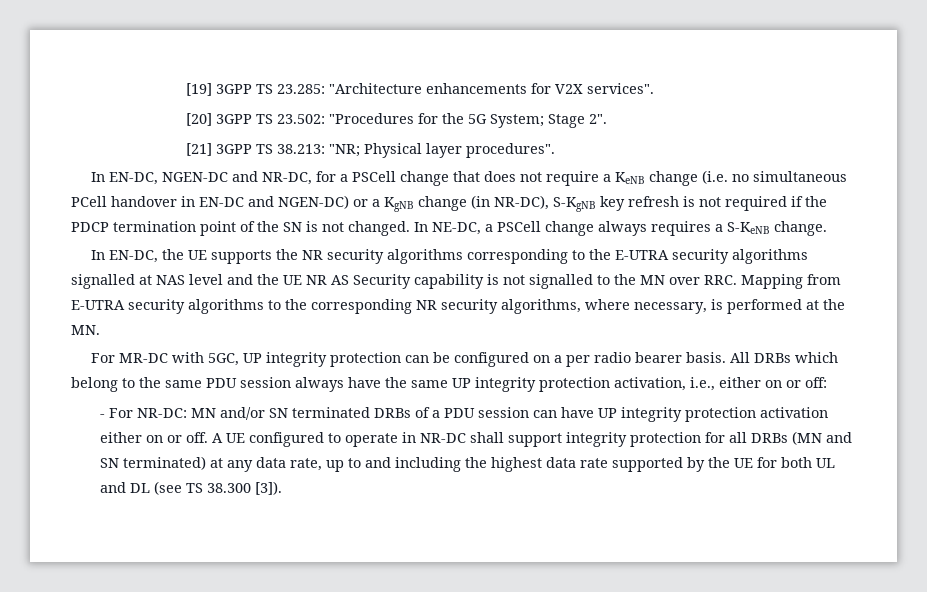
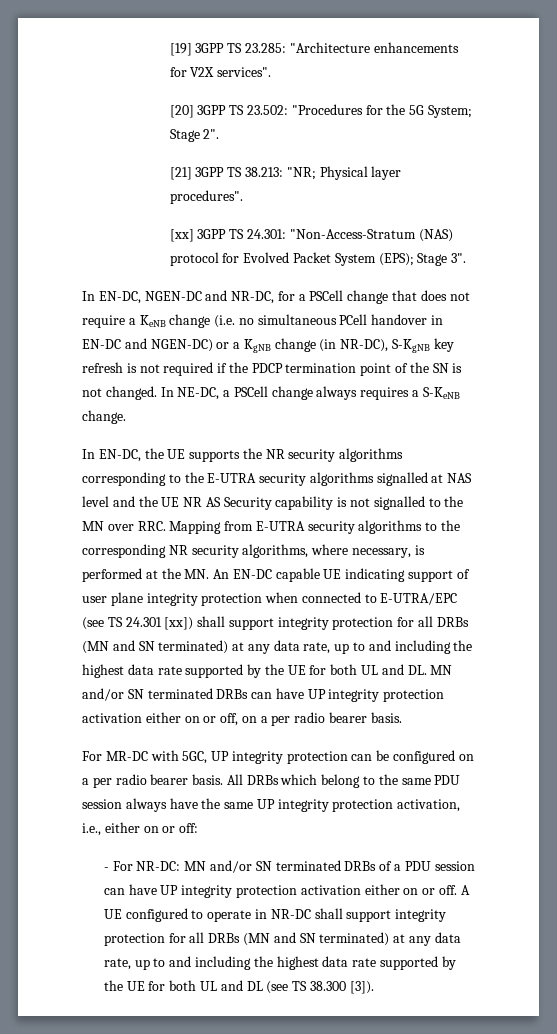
(555, 150) none -> [169,229,453,242] [169,252,467,266] // [xx] 3GPP TS 24.301: "Non-Access-Stratum (NAS) protocol for Evolved Packet System (EPS); Stage 3".
(100, 330) none -> [213,568,470,582] [82,592,458,606] [82,616,469,630] [82,640,473,654] [82,664,453,678] [82,688,445,702] [82,712,402,726] An EN-DC capable UE indicating support of user plane integrity protection when connected to E-UTRA/EPC (see TS 24.301 [xx]) shall support integrity protection for all DRBs (MN and SN terminated) at any data rate, up to and including the highest data rate supported by the UE for both UL and DL. MN and/or SN terminated DRBs can have UP integrity protection activation either on or off, on a per radio bearer basis.

